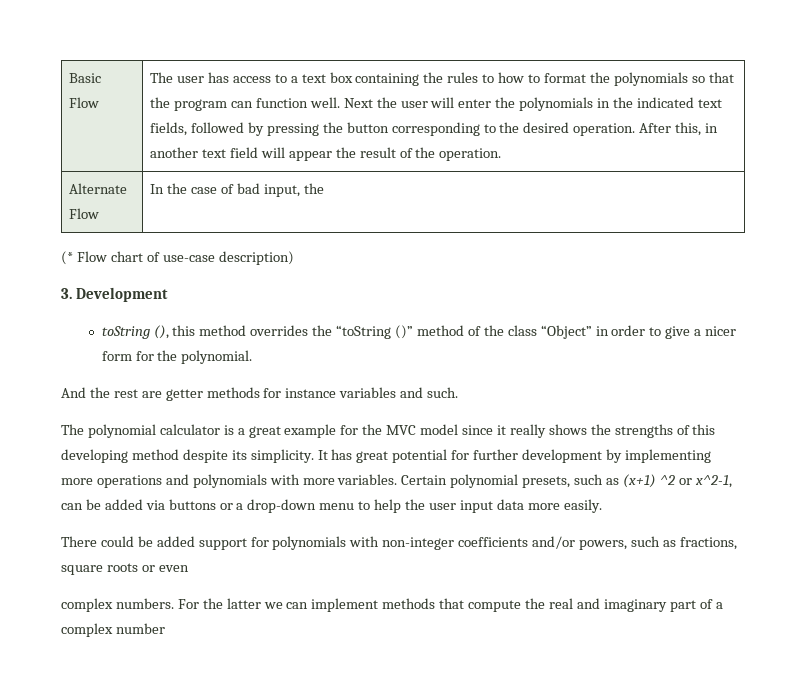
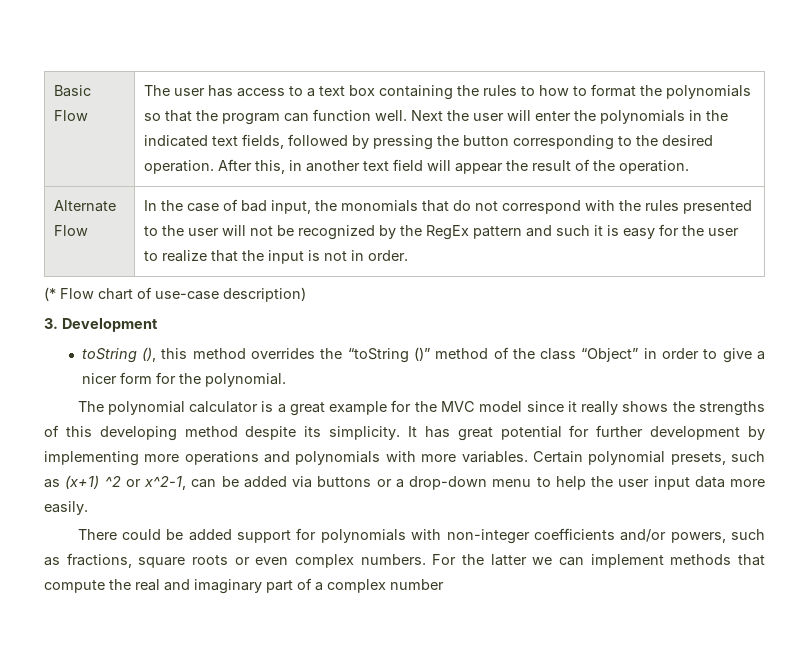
(324, 188) none -> [341,200,753,214] [144,224,740,240] [144,250,409,264] monomials that do not correspond with the rules presented to the user will not be recognized by the RegEx pattern and such it is easy for the user to realize that the input is not in order.
[61,387,459,401] // And the rest are getter methods for instance variables and such. -> (286, 380) none
(189, 568) // -> (289, 561) none

